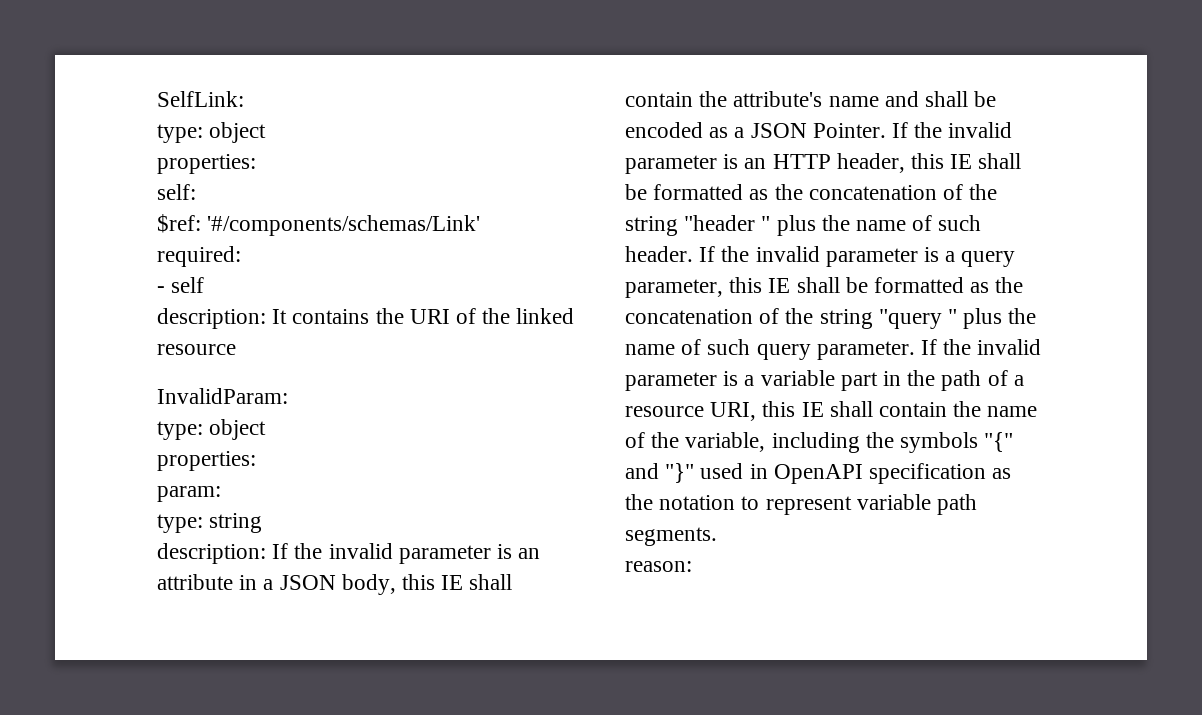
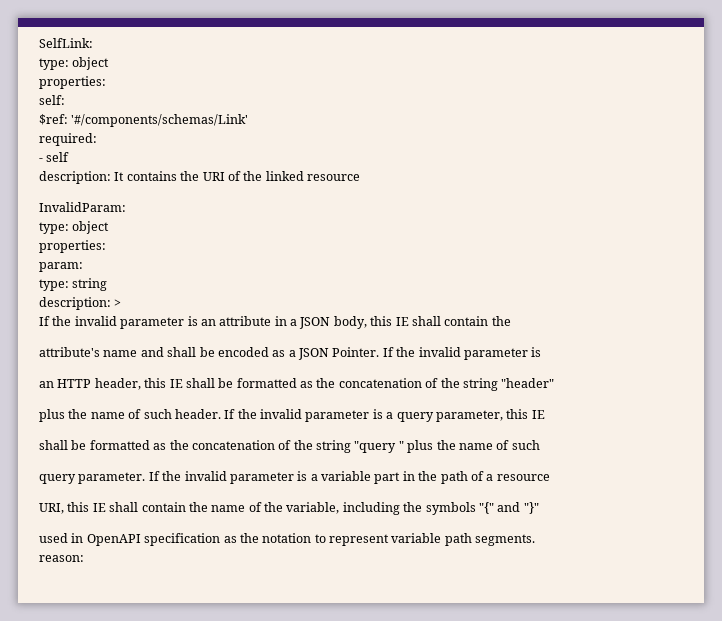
(266, 553) none -> [114,299,122,307] > //
(728, 99) none -> (511, 321) //
(739, 161) none -> (542, 352) //
[684,215,771,231] "header " -> [501,378,555,388] "header" //
(791, 285) none -> (545, 414) //
(751, 347) none -> (540, 445) //
(704, 411) none -> (550, 477) //
(695, 473) none -> (539, 508) //

